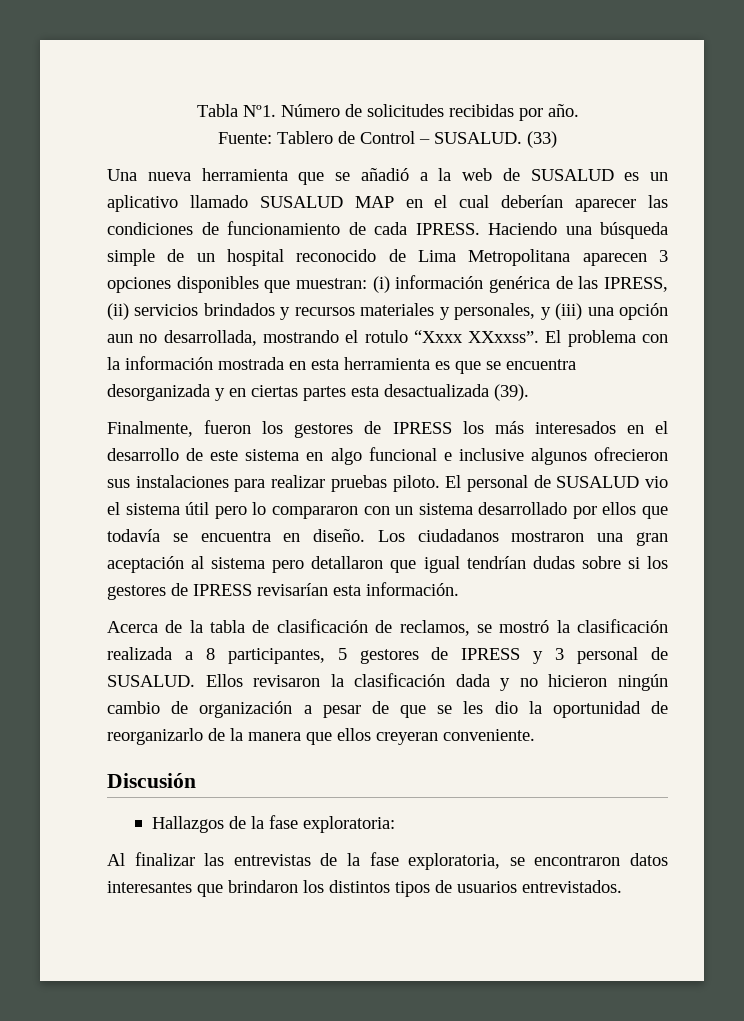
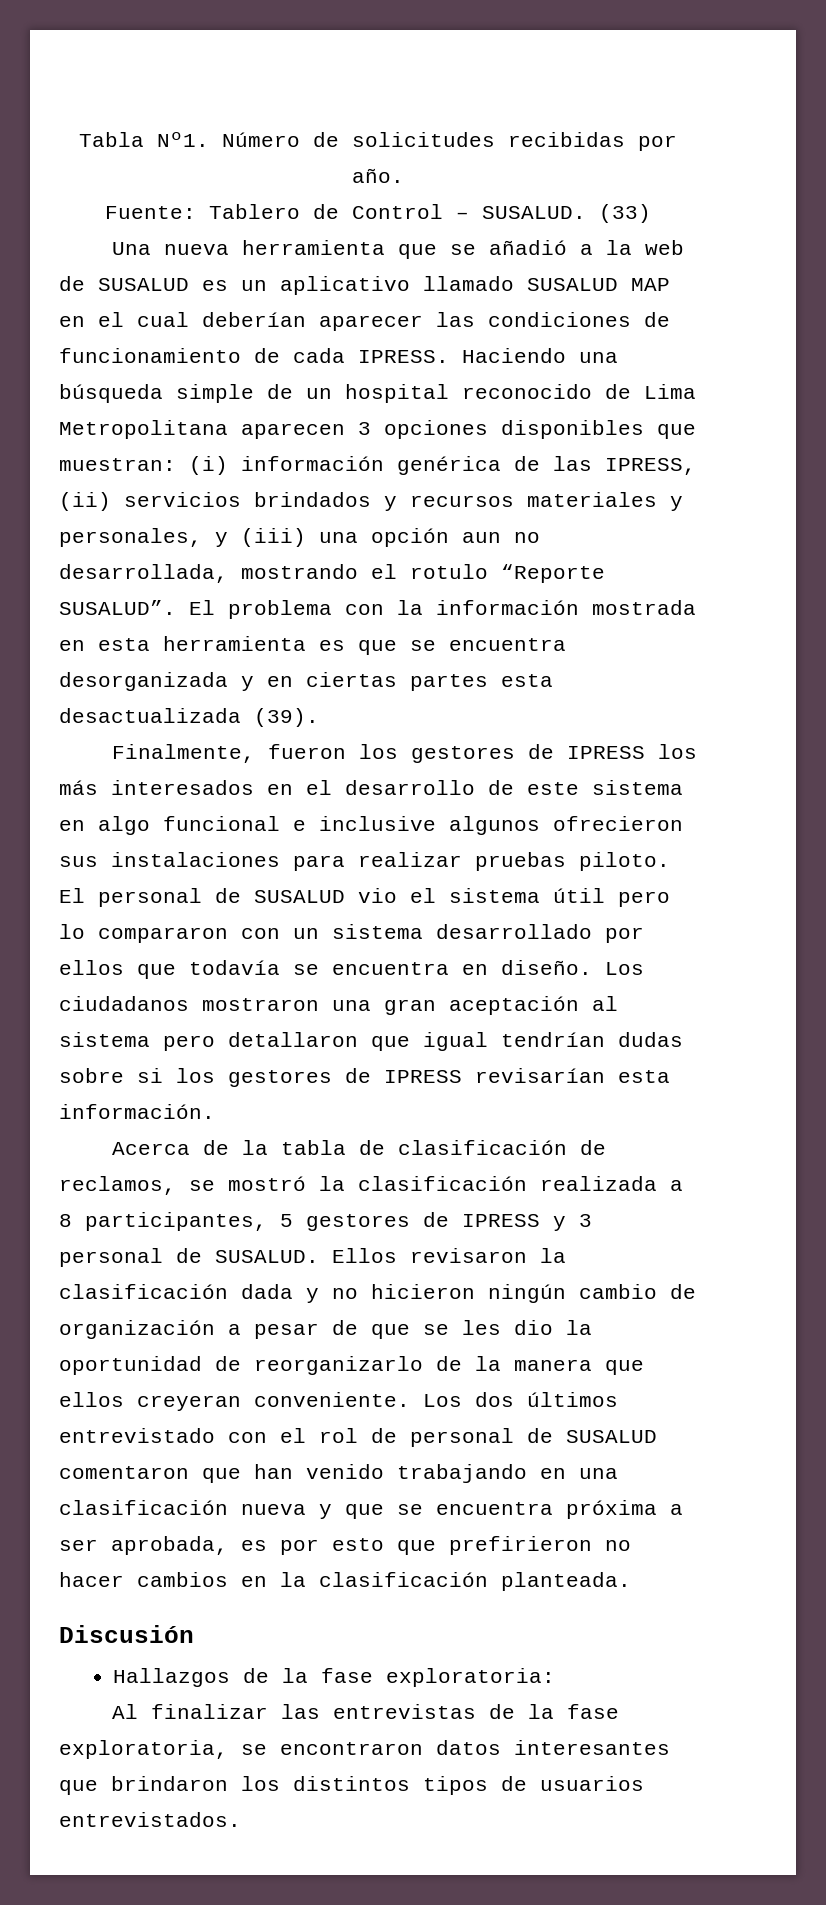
[413,330,540,343] “Xxxx XXxxss”. -> [501,564,605,583] [59,600,176,615] “Reporte SUSALUD”.
(535, 735) none -> [423,1392,618,1407] [59,1428,657,1447] [59,1464,618,1483] [59,1500,683,1519] [59,1536,631,1555] [59,1572,631,1591] Los dos últimos entrevistado con el rol de personal de SUSALUD comentaron que han venido trabajando en una clasificación nueva y que se encuentra próxima a ser aprobada, es por esto que prefirieron no hacer cambios en la clasificación planteada.

